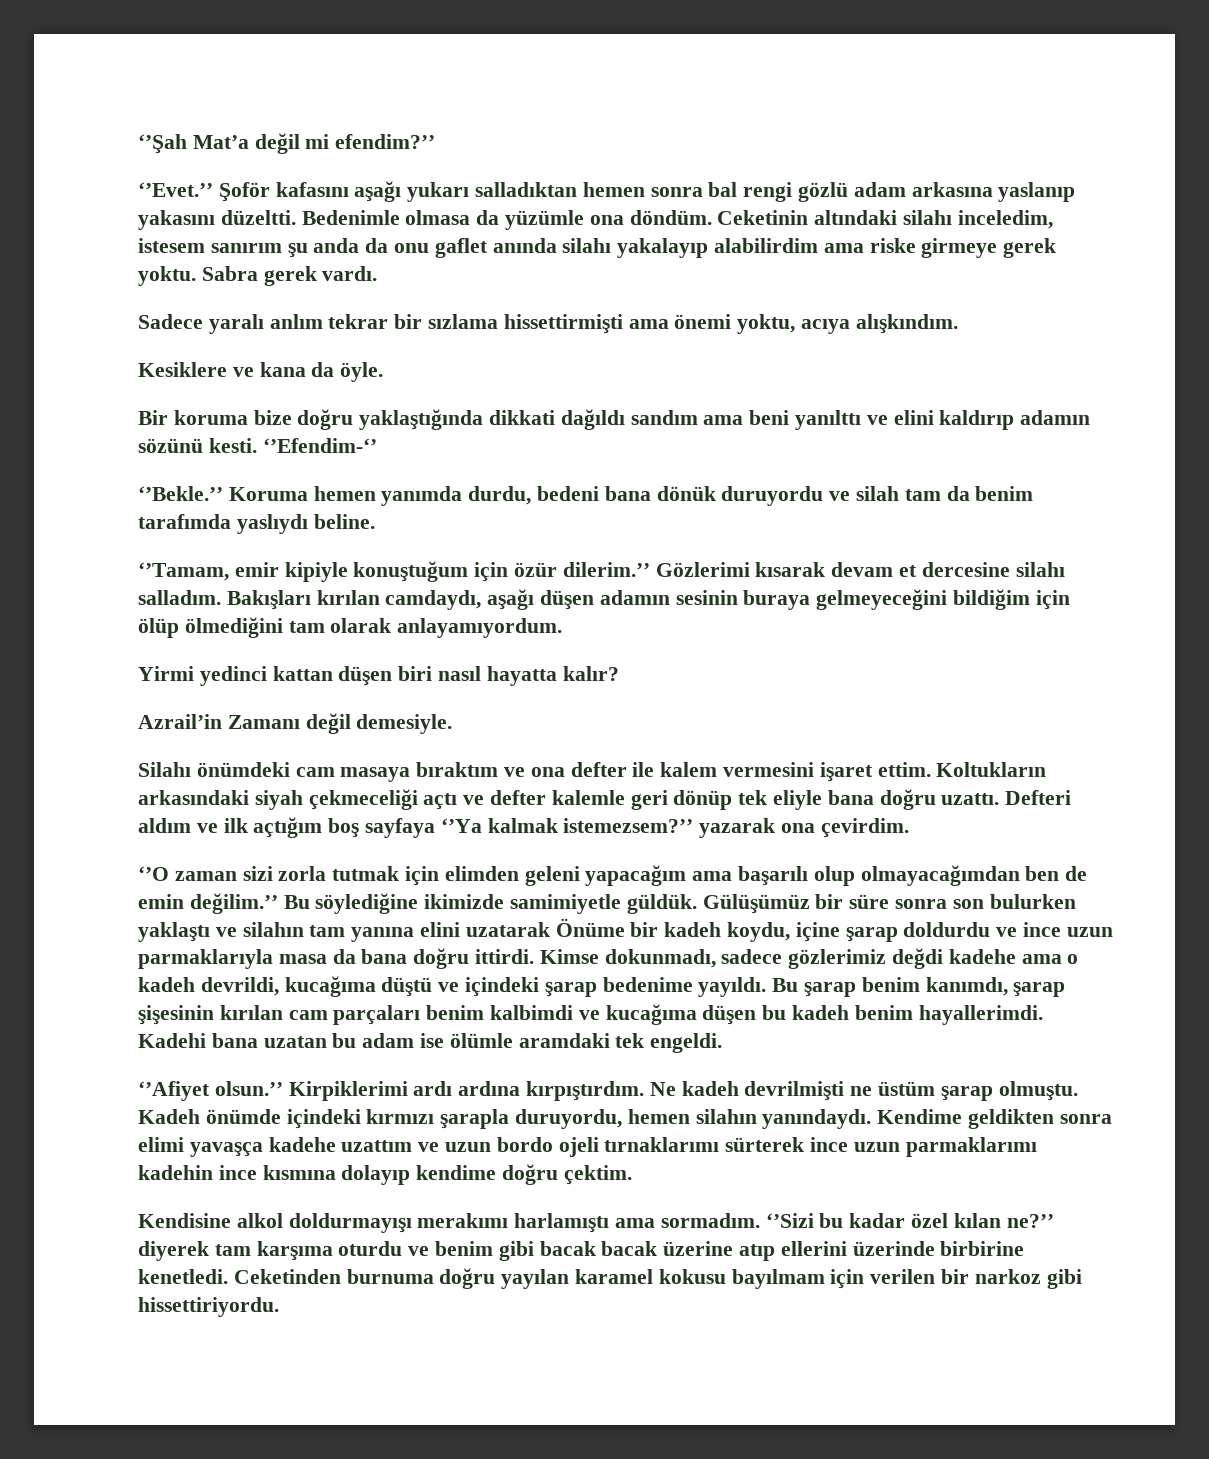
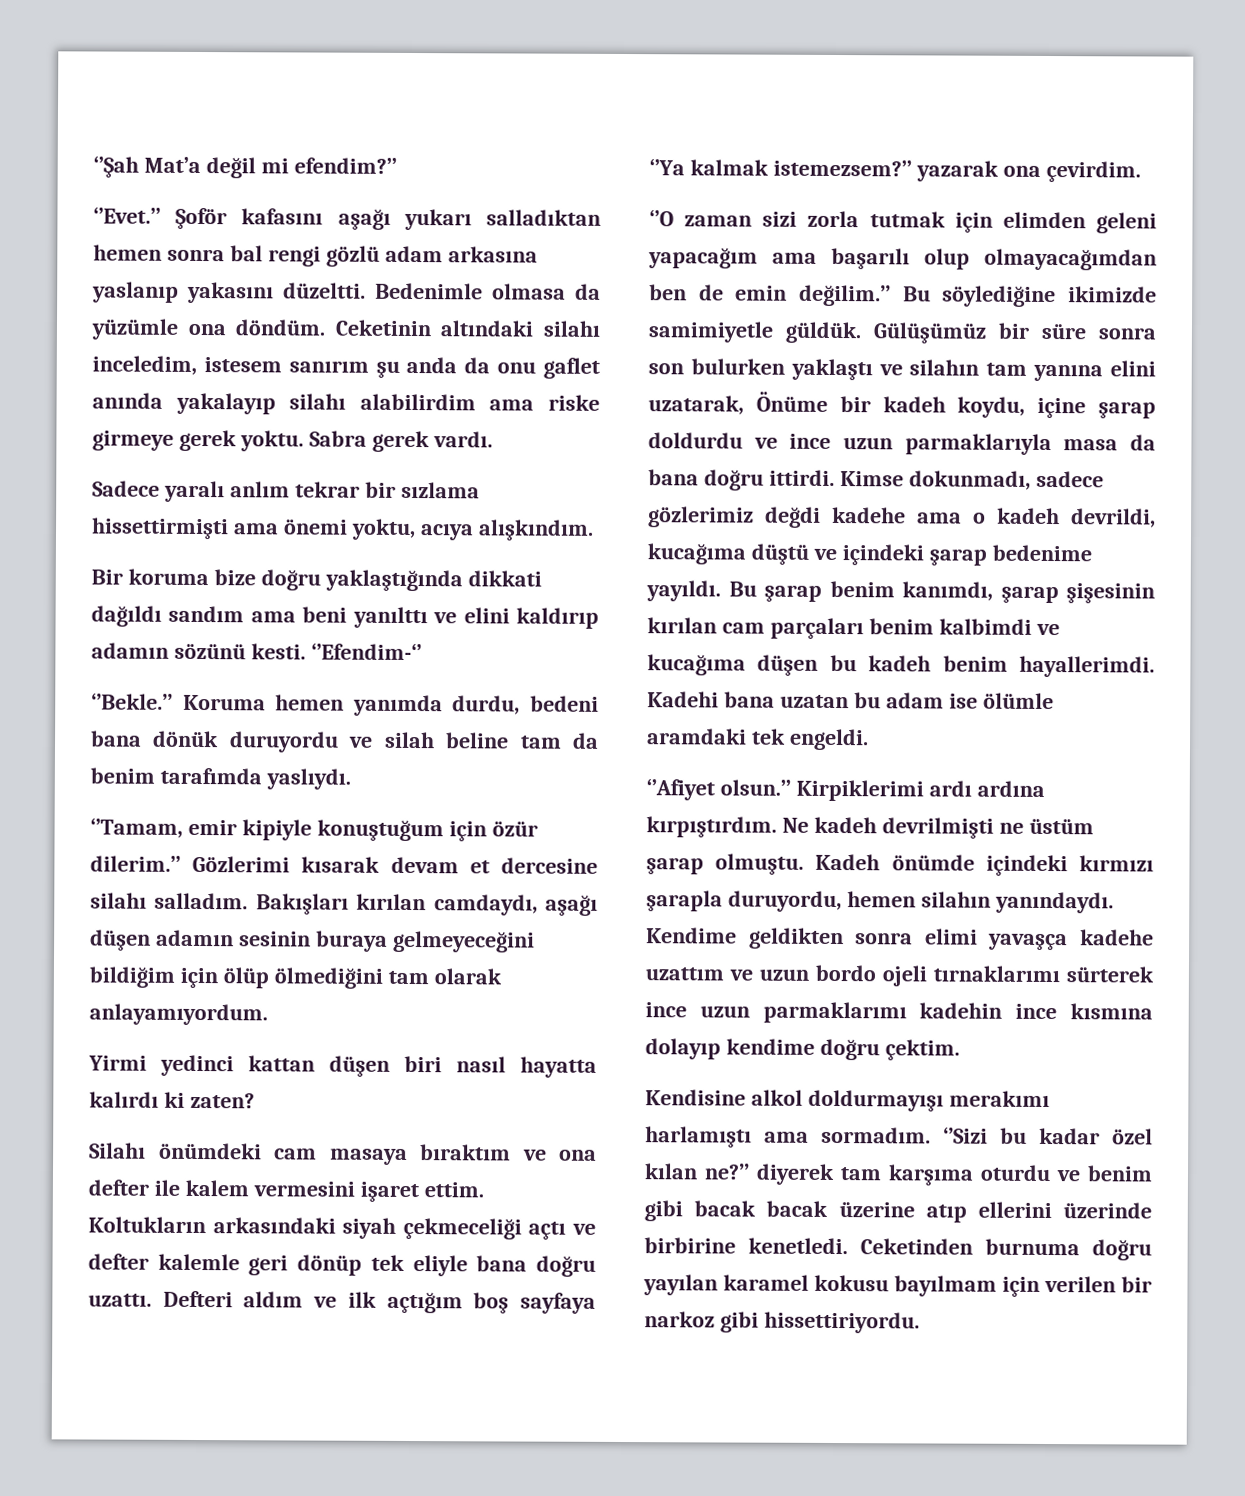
[562,238,709,258] silahı yakalayıp -> [175,392,347,415] yakalayıp silahı
[138,362,384,382] // Kesiklere ve kana da öyle. -> (594, 530) none
(900, 493) none -> [445,732,510,749] beline
[236,514,375,534] yaslıydı beline. -> [265,768,351,790] yaslıydı.
[562,666,619,681] [138,713,453,734] kalır? // Azrail’in Zamanı değil demesiyle. -> [89,1091,255,1109] kalırdı ki zaten?
[465,922,550,937] uzatarak -> [648,395,744,415] uzatarak,

